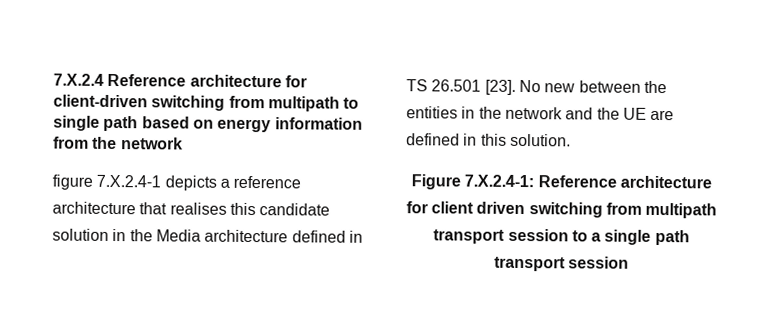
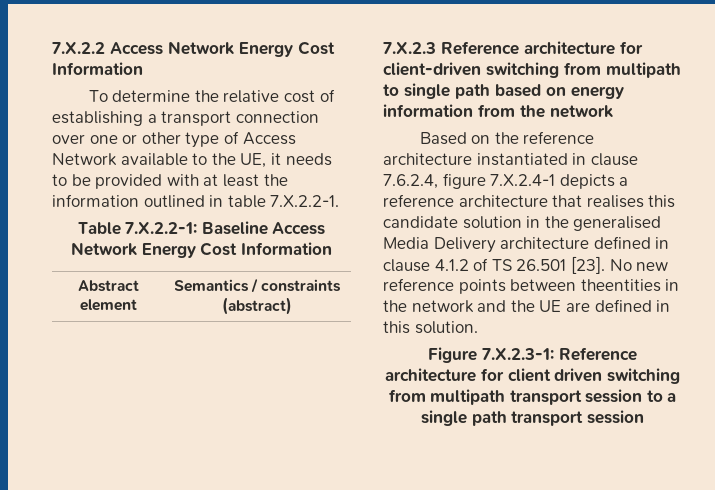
[53,73,104,86] 7.X.2.4 -> [52,41,335,57] [52,62,143,75] [88,89,335,103] [52,111,319,126] [52,131,296,148] [52,153,332,168] [52,174,288,189] [52,194,340,208] [77,221,326,235] [71,242,332,258] [77,280,139,292] [79,299,137,311] [173,278,342,293] [222,297,292,315] [383,42,436,54] 7.X.2.2 Access Network Energy Cost Information // To determine the relative cost of establishing a transport connection over one or other type of Access Network available to the UE, it needs to be provided with at least the information outlined in table 7.X.2.2-1. // Table 7.X.2.2-1: Baseline Access Network Energy Cost Information // Abstract element | Semantics / constraints (abstract) // 7.X.2.3
(183, 143) none -> [419,131,595,145] [383,153,638,166] [383,174,438,189] Based on the reference architecture instantiated in clause 7.6.2.4,
[155,229,363,243] Media architecture defined in -> [573,216,662,231] [383,236,670,253] [383,258,489,272] generalised Media Delivery architecture defined in clause 4.1.2 of
[578,80,667,94] [406,106,458,119] between the entities -> [383,278,661,294] reference points between theentities
[464,174,535,188] 7.X.2.4-1: -> [482,348,554,360] 7.X.2.3-1:

